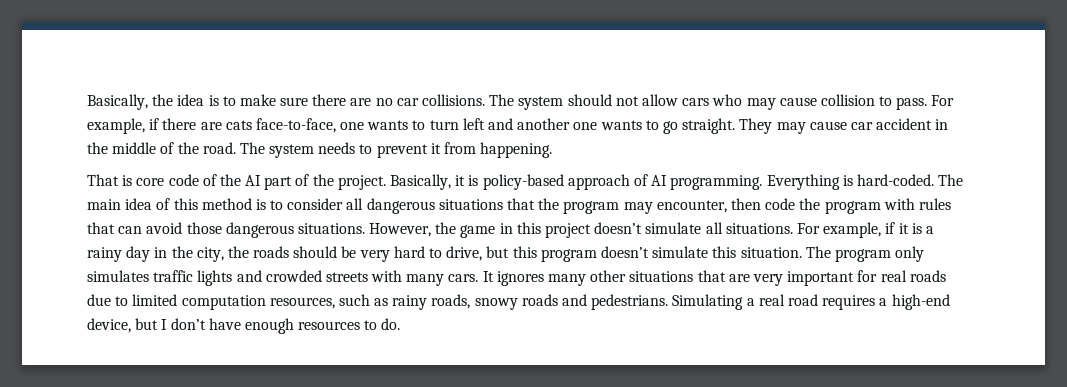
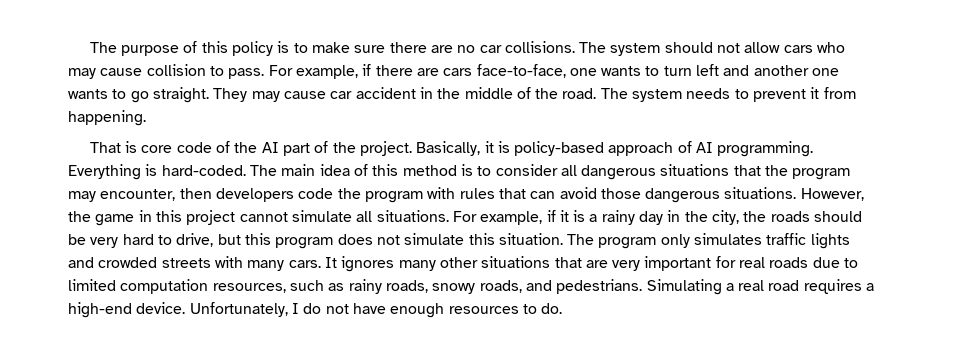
[87,94,205,110] Basically, the idea -> [89,41,273,56] The purpose of this policy
[225,120,252,130] cats -> [443,68,473,76] cars
(761, 204) none -> [215,188,294,202] developers
[594,222,643,234] doesn’t -> [239,212,288,222] cannot
[600,246,649,258] doesn’t -> [337,234,400,245] does not
[521,294,558,306] roads -> [479,280,522,293] roads,
[87,318,206,333] device, but I don’t -> [136,302,349,317] device. Unfortunately, I do not

